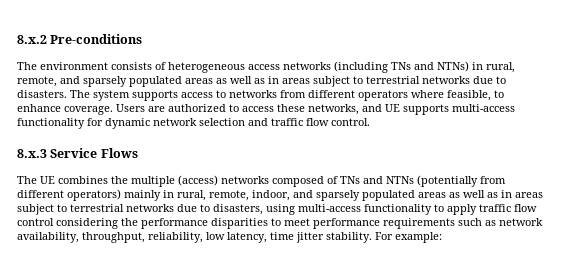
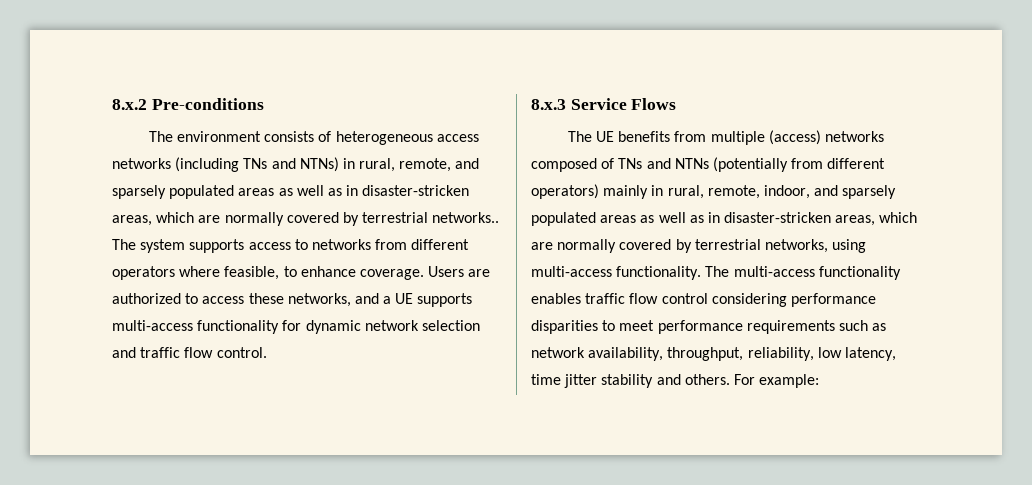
[282,76,506,87] [17,90,67,98] areas subject to terrestrial networks due to disasters. -> [362,185,470,196] [112,212,500,226] disaster-stricken areas, which are normally covered by terrestrial networks..
(382, 108) none -> [383,296,392,304] a
[58,176,128,184] combines the -> [618,131,707,142] benefits from
[515,192,543,198] [17,204,477,215] areas subject to terrestrial networks due to disasters, using multi-access functionality to apply -> [724,212,918,226] [531,239,867,253] [531,266,901,280] [531,293,581,304] disaster-stricken areas, which are normally covered by terrestrial networks, using multi-access functionality. The multi-access functionality enables
[121,218,138,226] the -> (787, 300) none
[326,232,372,243] stability. -> [601,374,730,388] stability and others.

